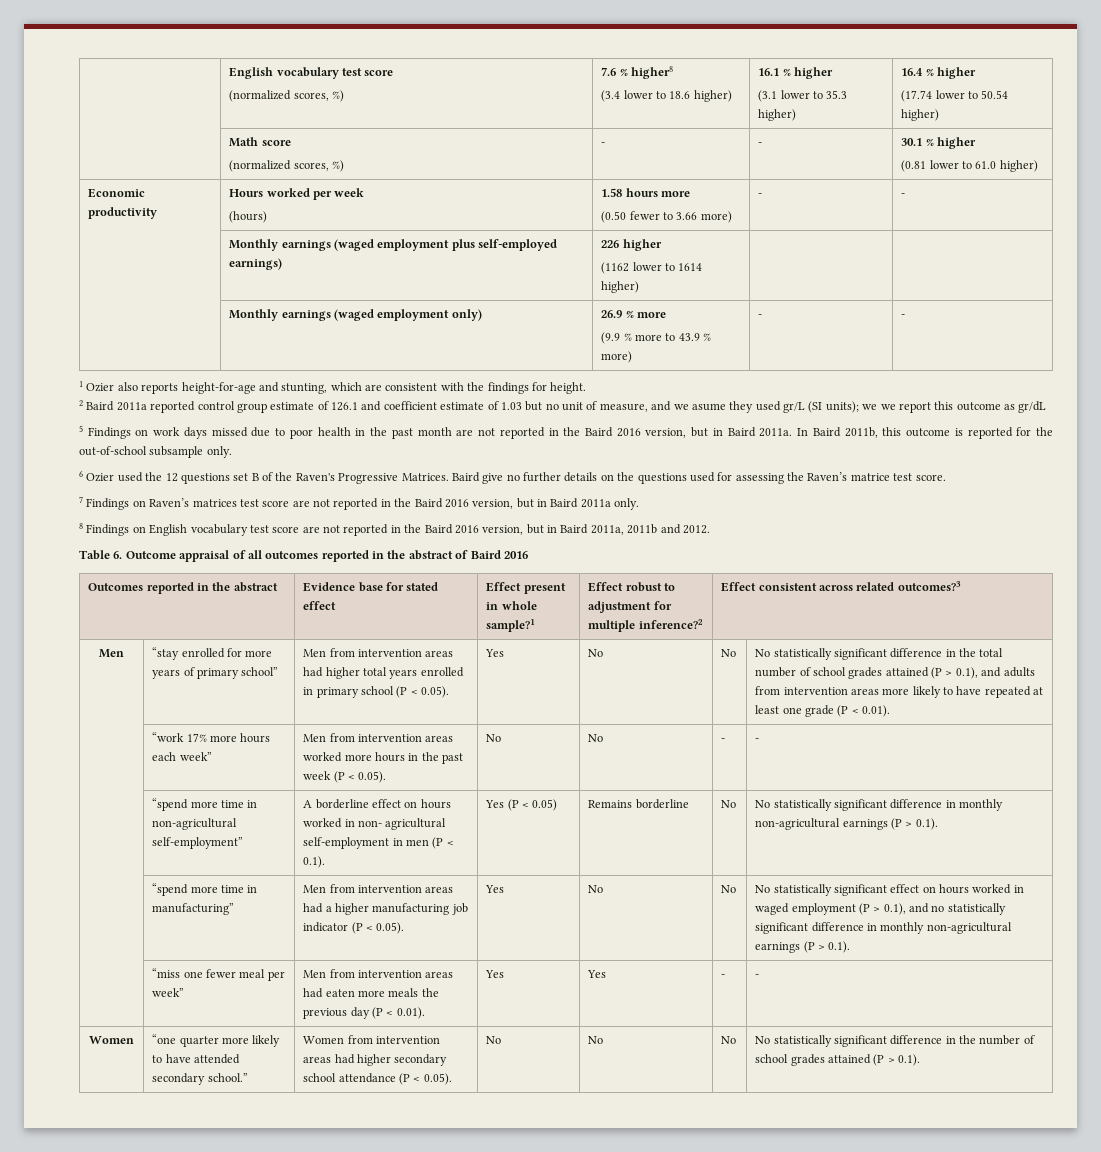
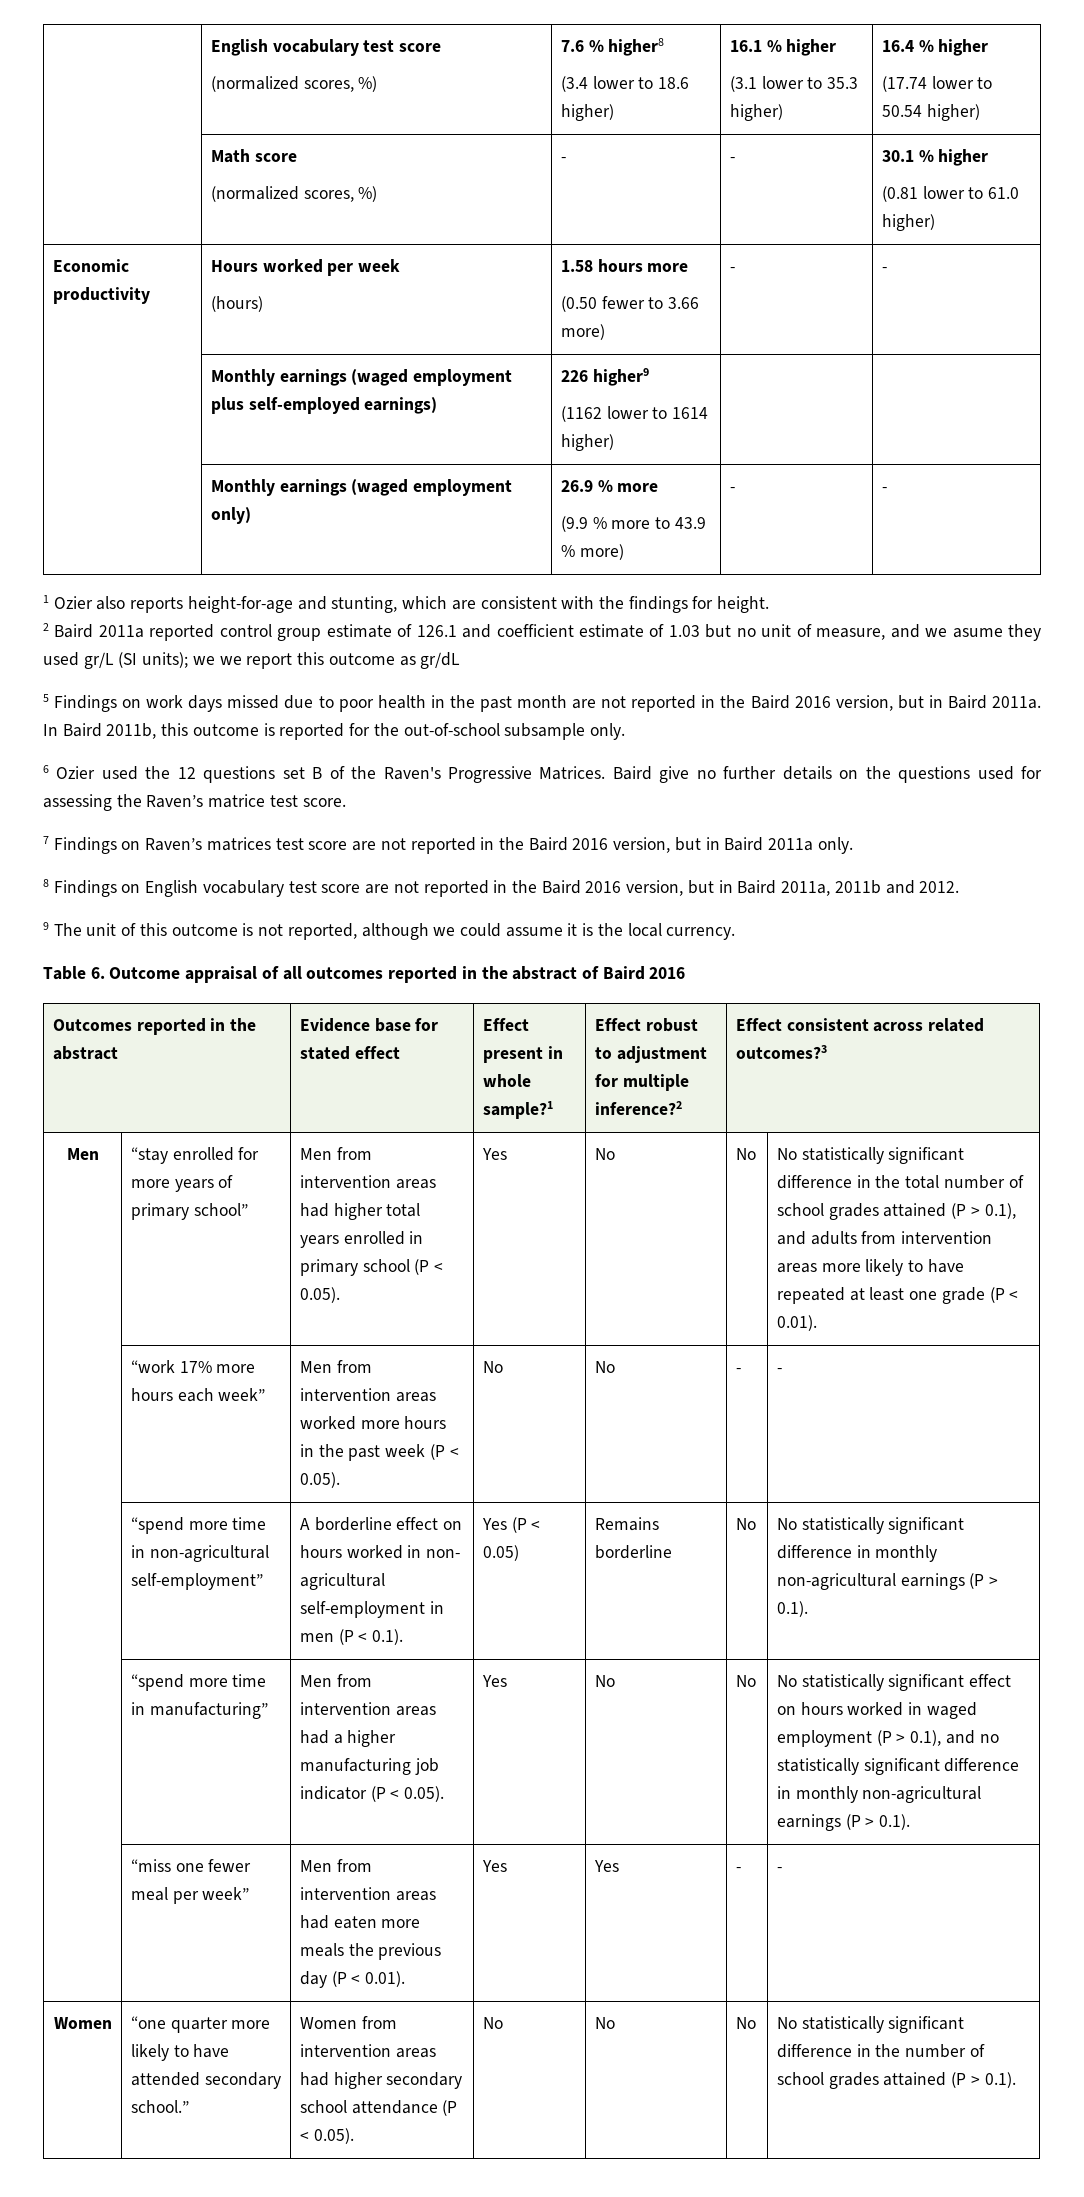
[622,239,662,251] higher -> [592,368,649,386] higher9
(710, 529) none -> [43,922,736,940] // 9 The unit of this outcome is not reported, although we could assume it is the local currency.

